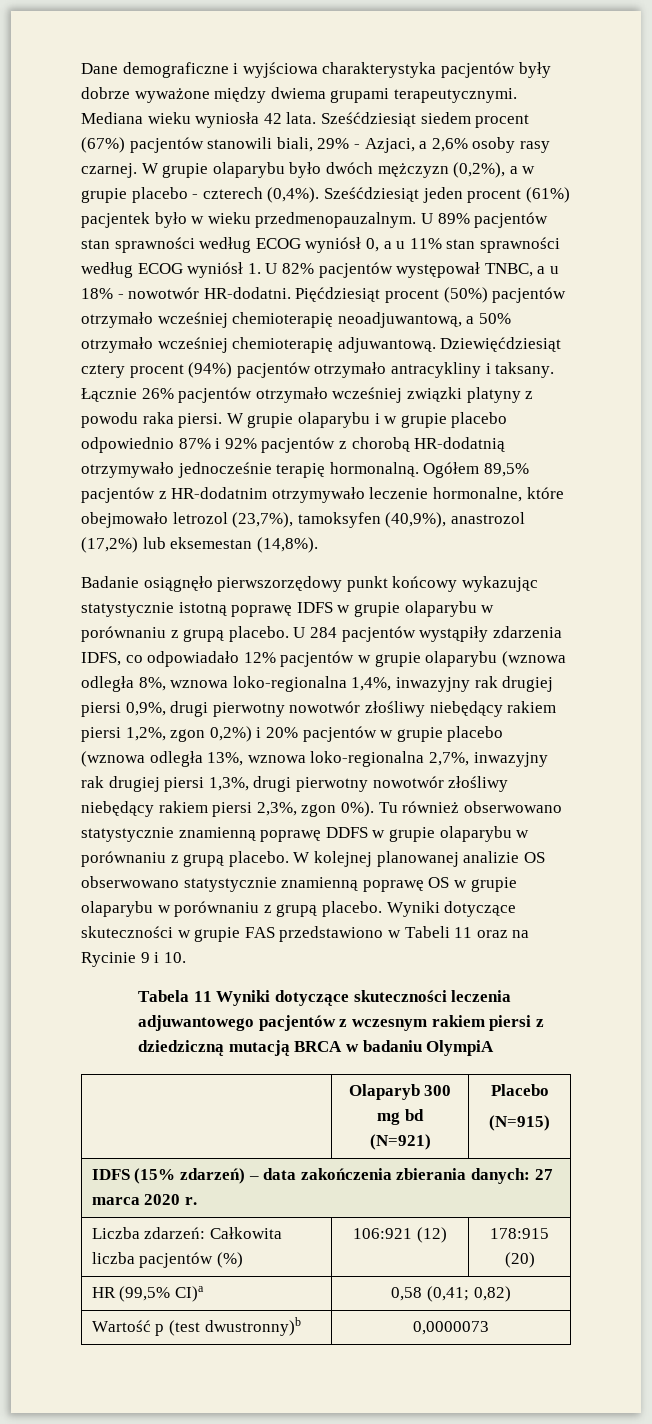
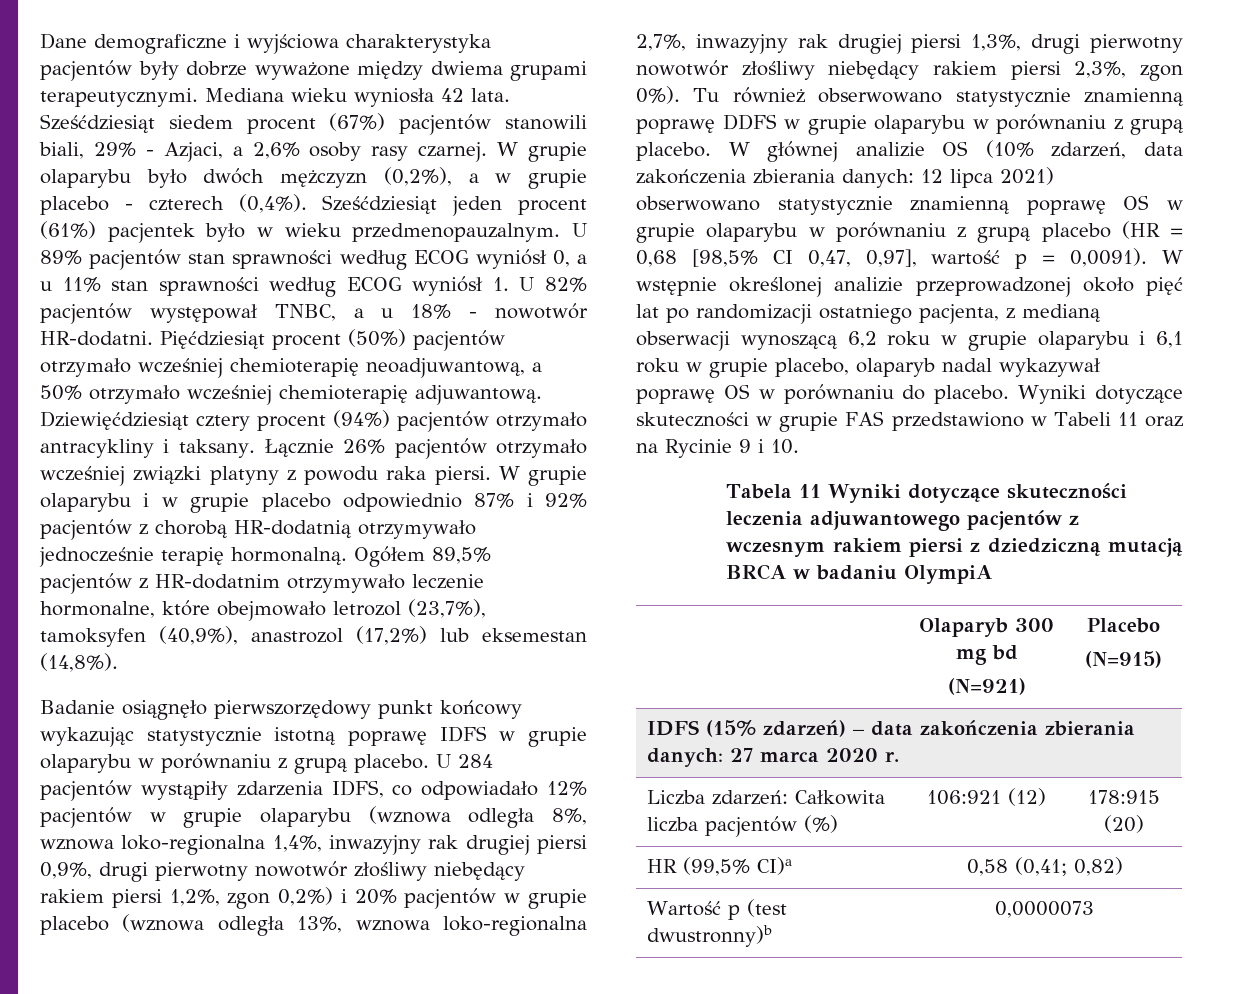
[313,851,545,867] kolejnej planowanej analizie OS -> [767,140,1183,162] [636,167,1054,188] głównej analizie OS (10% zdarzeń, data zakończenia zbierania danych: 12 lipca 2021)
(318, 910) none -> [1041,221,1183,242] [636,248,1183,269] [636,277,1183,297] [636,304,1101,324] [636,331,1183,351] [636,358,1101,378] [636,384,926,404] placebo (HR = 0,68 [98,5% CI 0,47, 0,97], wartość p = 0,0091). W wstępnie określonej analizie przeprowadzonej około pięć lat po randomizacji ostatniego pacjenta, z medianą obserwacji wynoszącą 6,2 roku w grupie olaparybu i 6,1 roku w grupie placebo, olaparyb nadal wykazywał poprawę OS w porównaniu do

